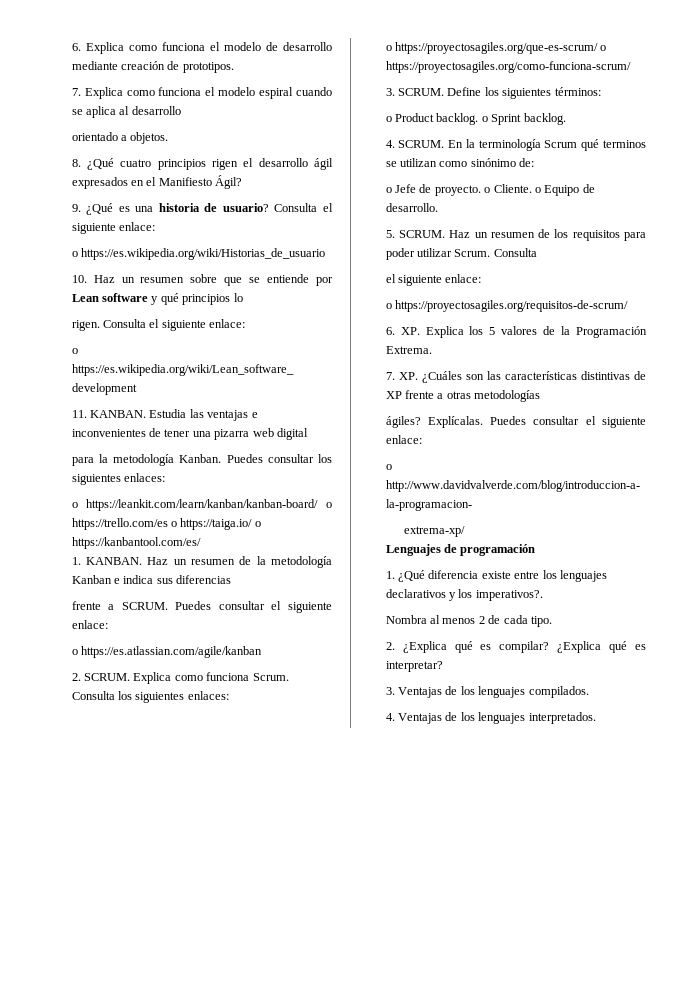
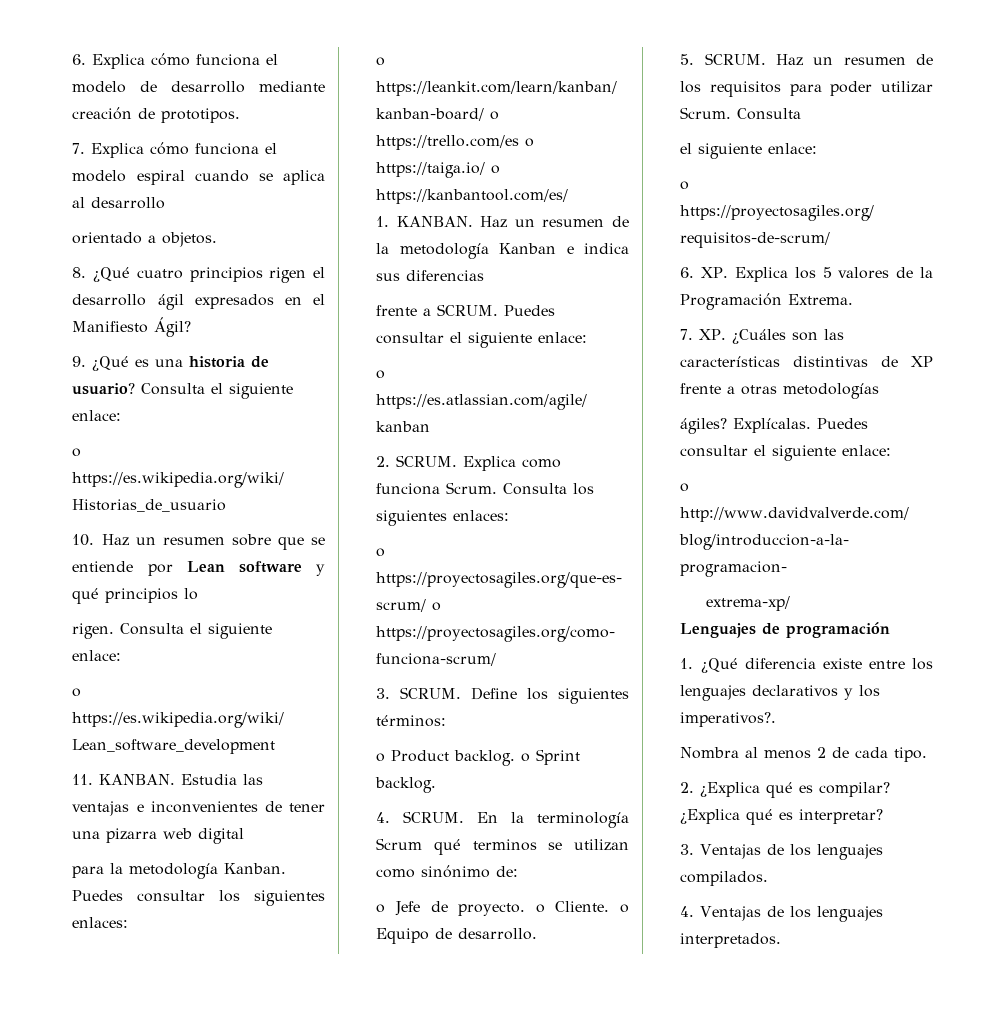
[128,45,157,51] como -> [151,53,191,66] cómo
[126,90,155,96] como -> [150,142,190,155] cómo

